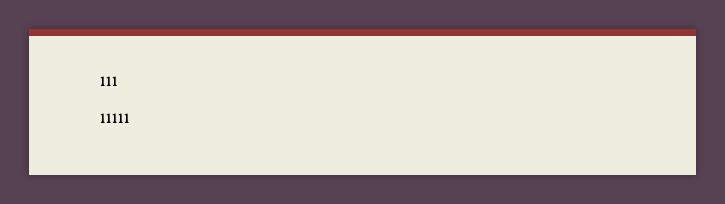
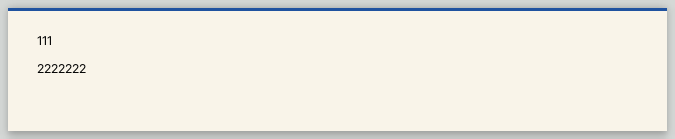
[100,113,130,123] 11111 -> [37,64,86,73] 2222222

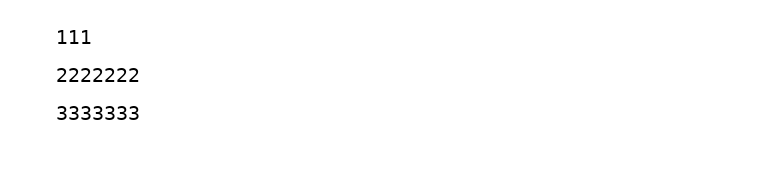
(86, 68) none -> [56,106,140,120] // 3333333

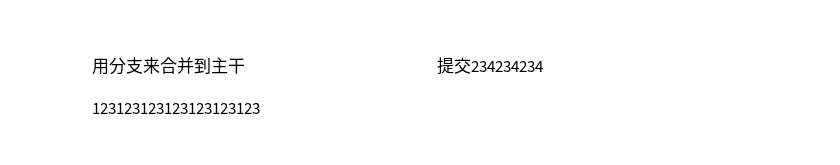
[56,30,92,44] [56,68,140,82] [56,106,140,120] 111 // 2222222 // 3333333 -> [92,57,245,75] [92,103,260,114] [437,57,543,75] 用分支来合并到主干 // 123123123123123123123 // 提交234234234

